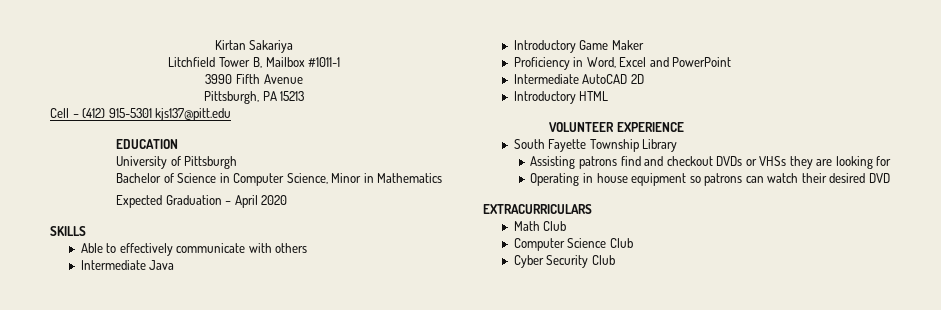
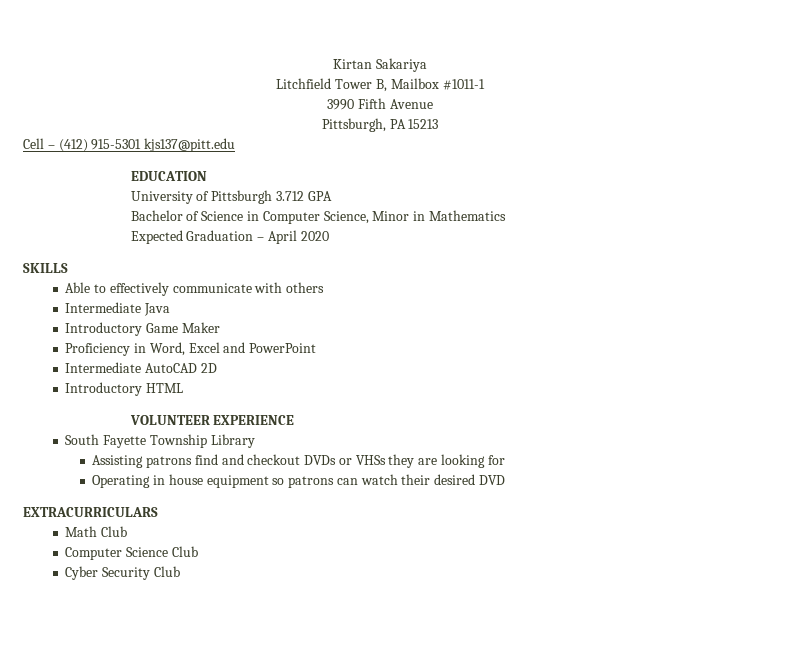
(238, 162) none -> [276,191,332,201] 3.712 GPA

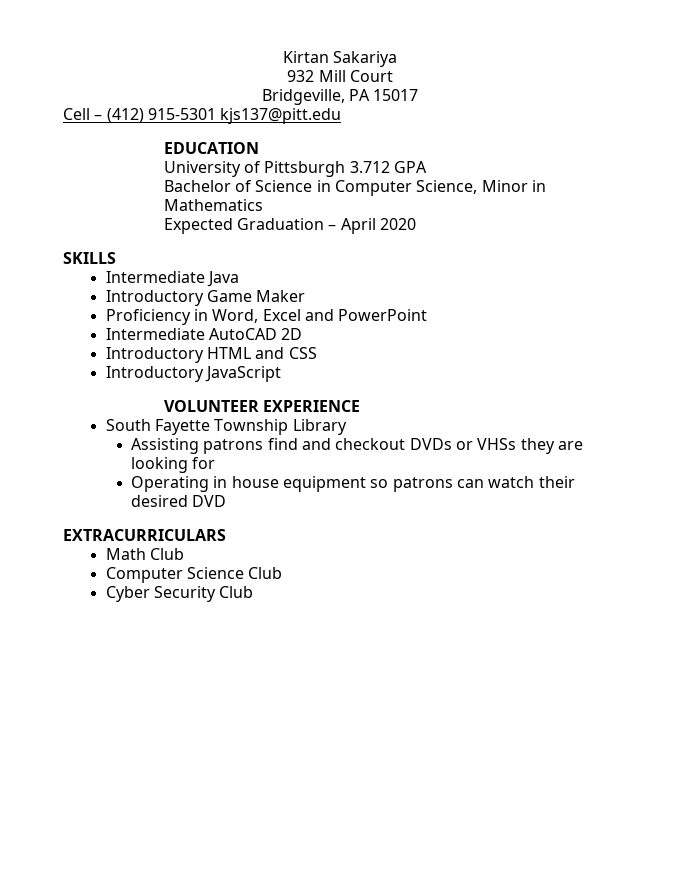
[276,78,485,92] [327,98,433,110] [321,118,439,132] Litchfield Tower B, Mailbox #1011-1 // 3990 Fifth Avenue // Pittsburgh, PA 15213 -> [287,70,393,82] [261,89,419,105] 932 Mill Court // Bridgeville, PA 15017
[65,282,325,296] // Able to effectively communicate with others -> (116, 258) none
(184, 388) none -> [255,347,317,359] [105,366,282,382] and CSS // Introductory JavaScript

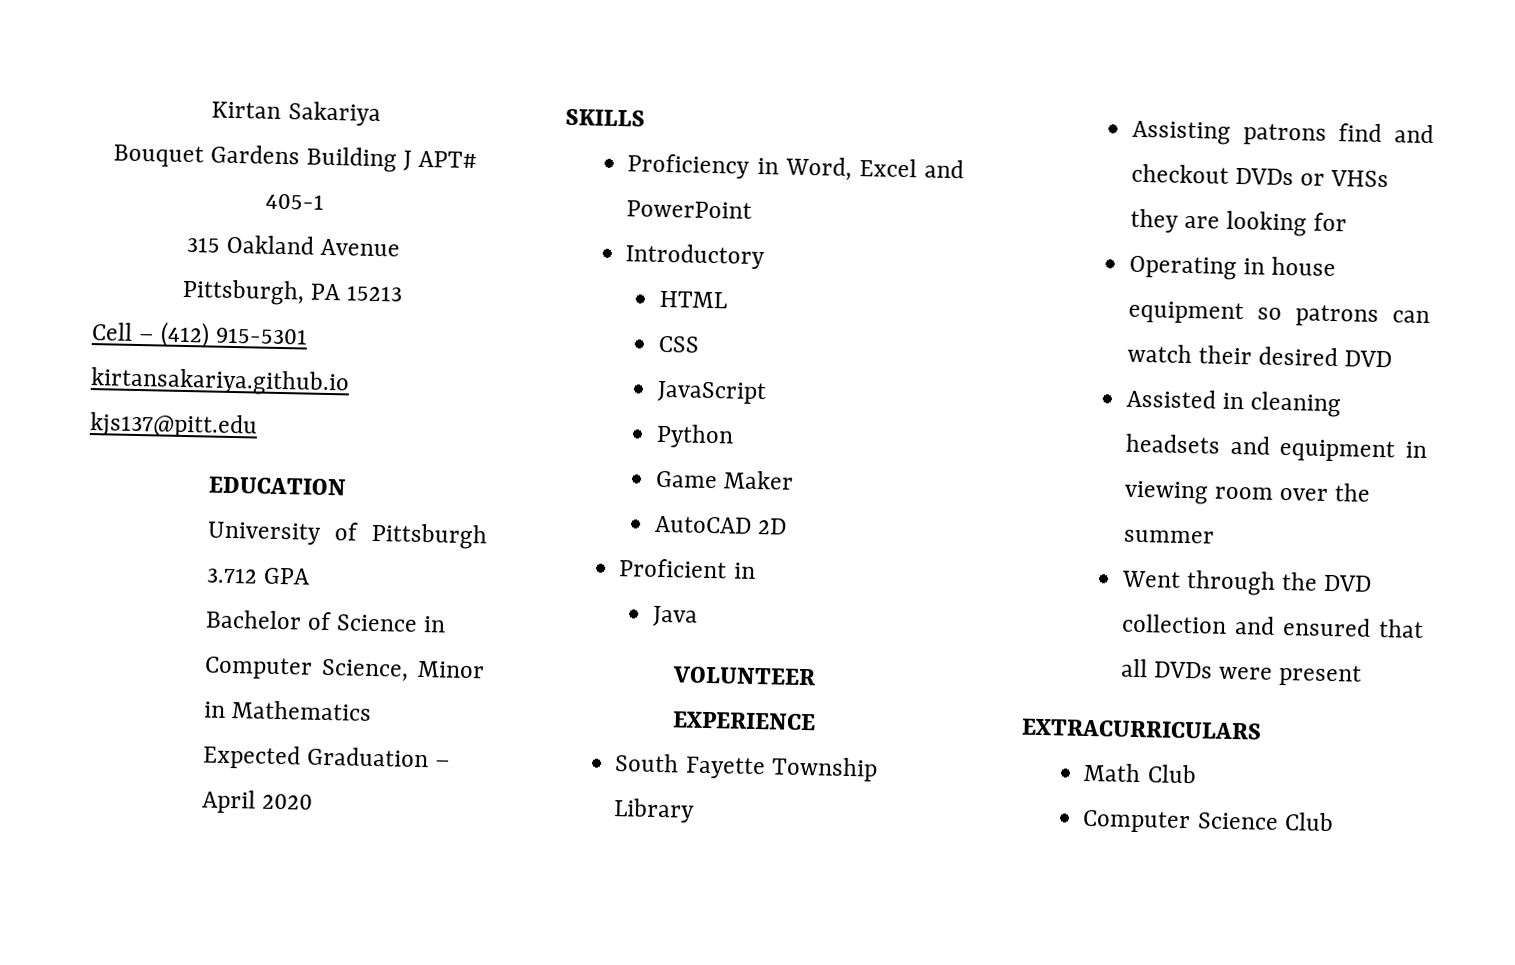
[287,70,393,82] [261,89,419,105] 932 Mill Court // Bridgeville, PA 15017 -> [112,144,478,173] [264,193,324,210] [185,234,401,257] [181,278,404,306] Bouquet Gardens Building J APT# 405-1 // 315 Oakland Avenue // Pittsburgh, PA 15213
(216, 114) none -> [90,367,350,397] kirtansakariya.github.io
[105,271,240,287] [105,290,306,306] // Intermediate Java // Introductory Game Maker -> (645, 117) none
[105,328,303,340] [105,347,317,363] [105,366,282,382] Intermediate AutoCAD 2D // Introductory HTML and CSS // Introductory JavaScript -> [625,243,766,270] [658,290,727,309] [657,335,700,353] [656,380,767,405] [655,423,734,449] [654,470,794,490] [653,515,787,535] [619,558,756,579] [651,605,698,627] Introductory // HTML // CSS // JavaScript // Python // Game Maker // AutoCAD 2D // Proficient in // Java
(227, 501) none -> [1125,388,1342,418] [1124,433,1427,463] [1123,480,1372,505] [1122,529,1215,544] [1120,569,1373,596] [1120,613,1424,638] [1120,658,1363,687] // Assisted in cleaning headsets and equipment in viewing room over the summer // Went through the DVD collection and ensured that all DVDs were present
[105,586,254,602] // Cyber Security Club -> (1334, 822) none

